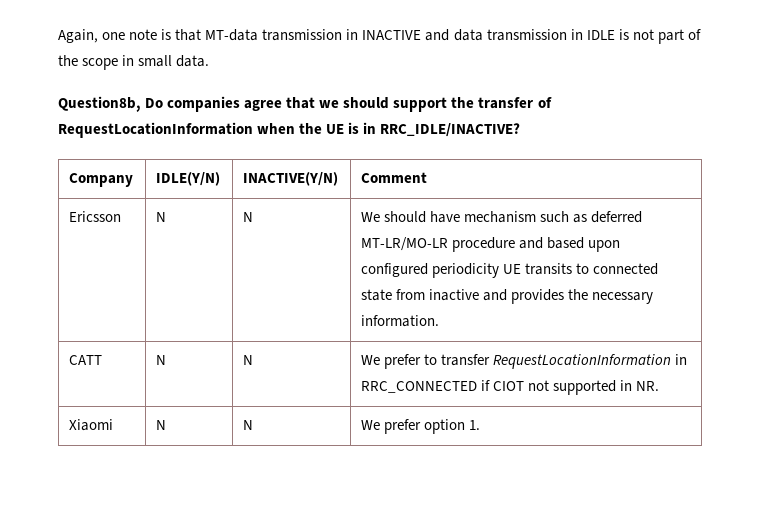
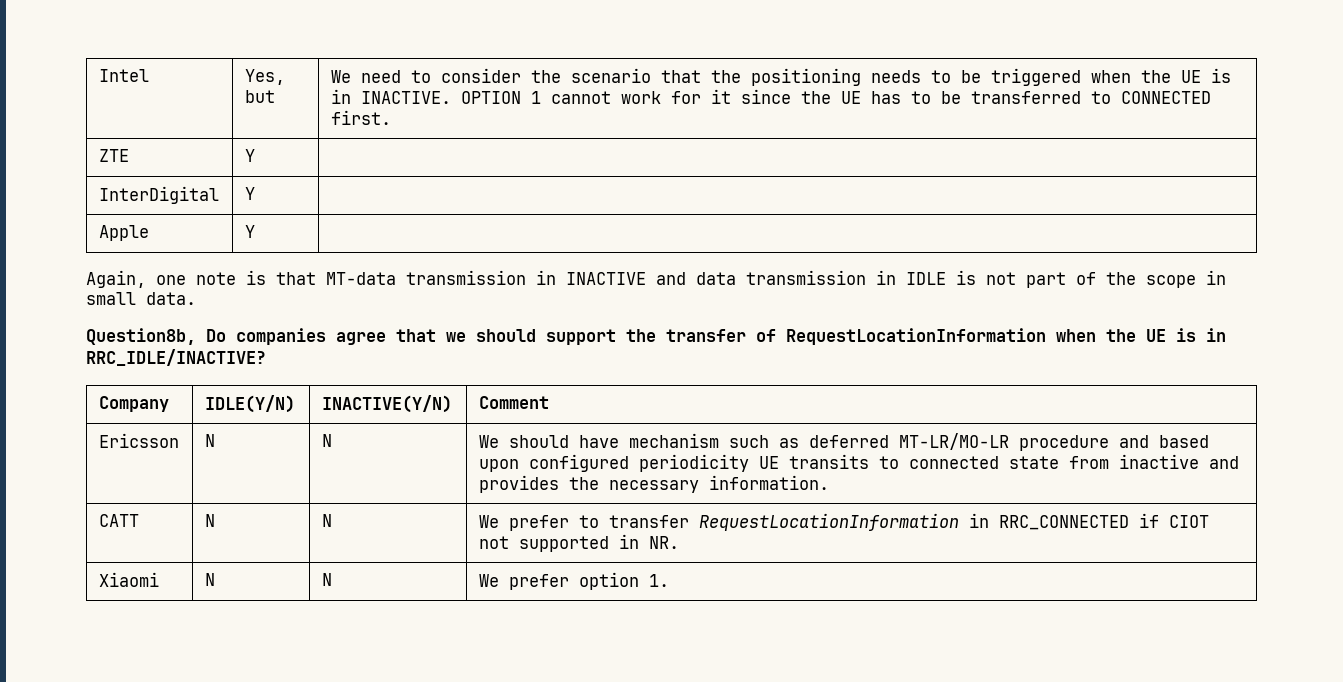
(58, 36) none -> [98,69,149,82] [244,69,285,85] [244,90,275,103] [330,68,1231,86] [330,89,1211,104] [330,110,391,125] [98,149,129,162] [244,149,255,162] [98,186,219,204] [244,187,255,200] [98,225,149,241] [244,225,255,238] Intel | Yes, but | We need to consider the scenario that the positioning needs to be triggered when the UE is in INACTIVE. OPTION 1 cannot work for it since the UE has to be transferred to CONNECTED first. // ZTE | Y | // InterDigital | Y | // Apple | Y | //

